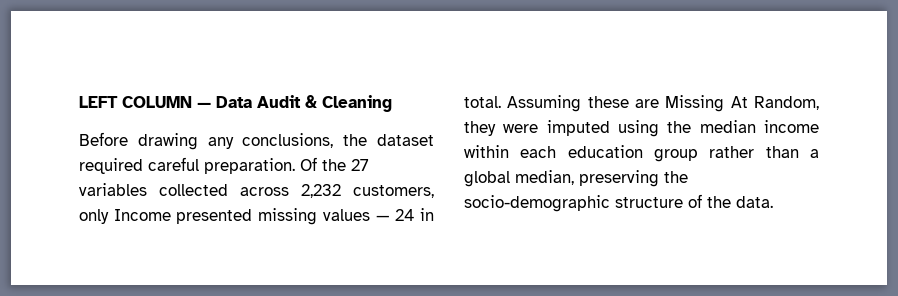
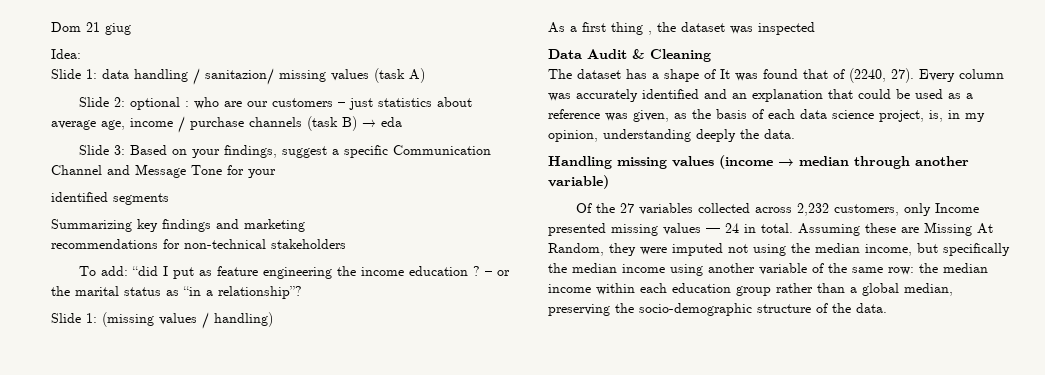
[79,95,392,112] [79,132,434,150] [79,157,295,174] LEFT COLUMN — Data Audit & Cleaning // Before drawing any conclusions, the dataset required careful preparation. -> [51,22,131,35] [51,49,81,59] [51,68,425,85] [79,97,473,110] [51,116,402,133] [79,145,492,158] [51,164,276,178] [51,192,169,205] [51,219,305,232] [51,239,346,249] [79,266,511,279] [51,286,302,299] [51,312,273,329] [548,22,815,35] [548,49,711,62] [548,68,1004,83] [548,89,973,102] [548,109,985,122] [548,129,795,142] [548,155,969,169] [548,175,609,189] Dom 21 giug // Idea: // Slide 1: data handling / sanitazion/ missing values (task A) // Slide 2: optional : who are our customers – just statistics about average age, income / purchase channels (task B) → eda // Slide 3: Based on your findings, suggest a specific Communication Channel and Message Tone for your // identified segments // Summarizing key findings and marketing // recommendations for non-technical stakeholders // To add: “did I put as feature engineering the income education ? – or the marital status as “in a relationship”? // Slide 1: (missing values / handling) // As a first thing , the dataset was inspected // Data Audit & Cleaning // The dataset has a shape of It was found that of (2240, 27). Every column was accurately identified and an explanation that could be used as a reference was given, as the basis of each data science project, is, in my opinion, understanding deeply the data. // Handling missing values (income → median through another variable) //
(610, 128) none -> [728,244,748,253] not
(756, 126) none -> [865,243,1010,256] [548,263,988,276] income, but specifically the median income using another variable of the same row: the median

